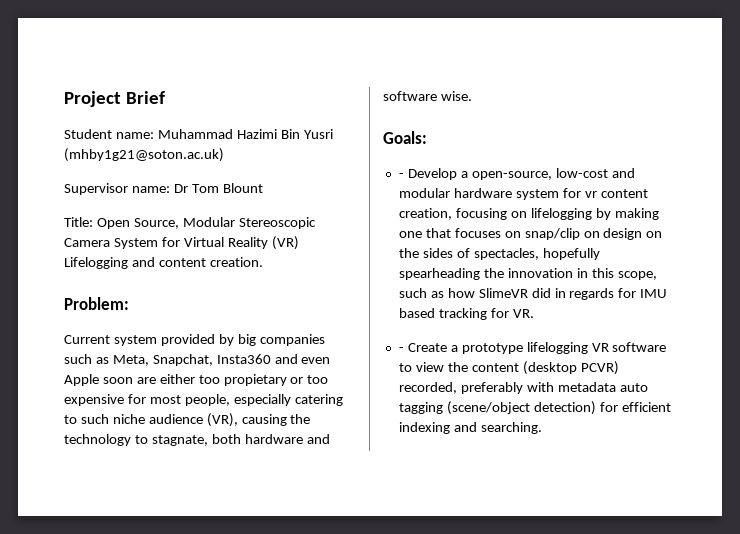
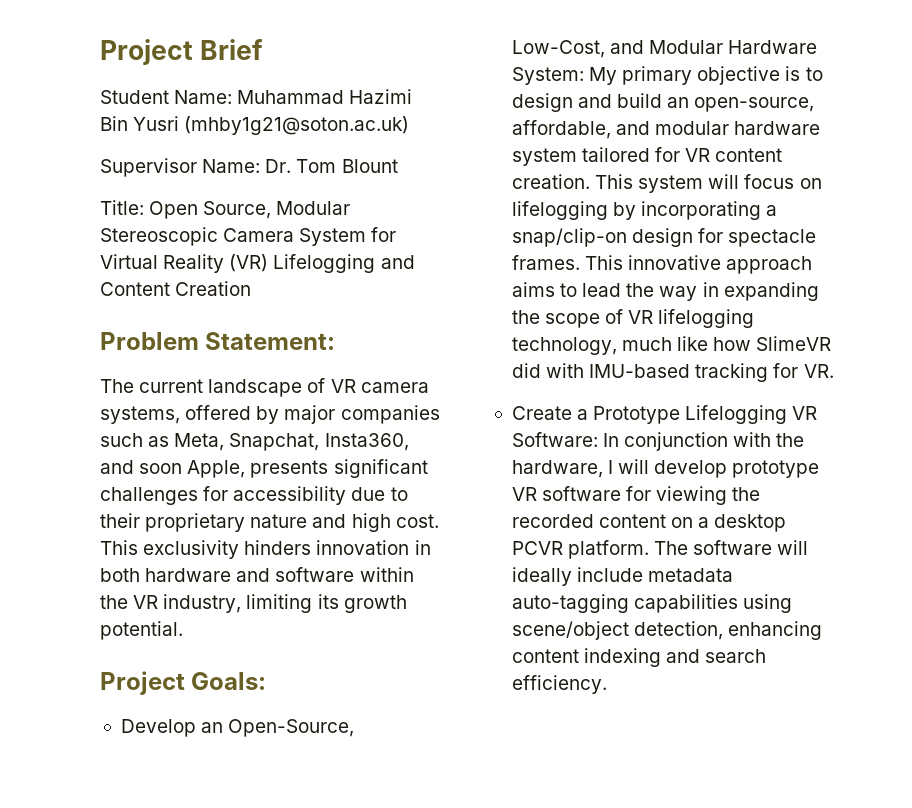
[115,132,154,139] name: -> [174,90,233,104] Name:
[131,184,188,193] name: Dr -> [202,159,292,173] Name: Dr.
[158,257,263,267] [64,297,129,310] [64,334,256,346] content creation. // Problem: // Current system provided by big -> [100,281,252,296] [100,332,336,350] [100,378,429,397] [100,405,336,424] Content Creation // Problem Statement: // The current landscape of VR camera systems, offered by major
[216,354,331,364] [64,374,329,386] [64,394,343,406] [64,413,311,427] [64,434,330,446] [383,91,472,101] [383,131,427,144] [398,168,635,180] [398,188,648,200] [398,208,659,220] [398,228,663,240] [398,248,600,260] [398,268,657,280] [398,288,668,300] [398,308,435,318] Insta360 and even Apple soon are either too propietary or too expensive for most people, especially catering to such niche audience (VR), causing the technology to stagnate, both hardware and software wise. // Goals: // - Develop a open-source, low-cost and modular hardware system for vr content creation, focusing on lifelogging by making one that focuses on snap/clip on design on the sides of spectacles, hopefully spearheading the innovation in this scope, such as how SlimeVR did in regards for IMU based -> [324,433,409,451] [100,459,428,478] [100,486,408,505] [100,513,439,532] [100,540,431,559] [100,567,414,582] [100,594,407,613] [100,621,183,640] [100,671,267,695] [120,719,355,737] [511,40,818,58] [511,66,823,85] [511,93,815,112] [511,120,821,139] [511,147,783,166] [511,174,822,193] [511,201,778,220] [511,228,817,247] [511,255,813,274] [511,282,819,301] [511,309,755,328] [511,336,832,355] [511,363,691,378] Insta360, and soon Apple, presents significant challenges for accessibility due to their proprietary nature and high cost. This exclusivity hinders innovation in both hardware and software within the VR industry, limiting its growth potential. // Project Goals: // Develop an Open-Source, Low-Cost, and Modular Hardware System: My primary objective is to design and build an open-source, affordable, and modular hardware system tailored for VR content creation. This system will focus on lifelogging by incorporating a snap/clip-on design for spectacle frames. This innovative approach aims to lead the way in expanding the scope of VR lifelogging technology, much like how SlimeVR did with IMU-based
[398,347,404,352] - -> (834, 371) none
[461,342,667,354] [398,361,619,375] [398,382,648,394] [398,401,671,415] [398,422,542,434] prototype lifelogging VR software to view the content (desktop PCVR) recorded, preferably with metadata auto tagging (scene/object detection) for efficient indexing and searching. -> [593,405,818,424] [511,432,805,451] [511,459,820,478] [511,486,761,505] [511,514,787,532] [511,540,809,559] [511,567,734,586] [511,594,793,613] [511,621,823,640] [511,648,767,667] [511,675,607,694] Prototype Lifelogging VR Software: In conjunction with the hardware, I will develop prototype VR software for viewing the recorded content on a desktop PCVR platform. The software will ideally include metadata auto-tagging capabilities using scene/object detection, enhancing content indexing and search efficiency.

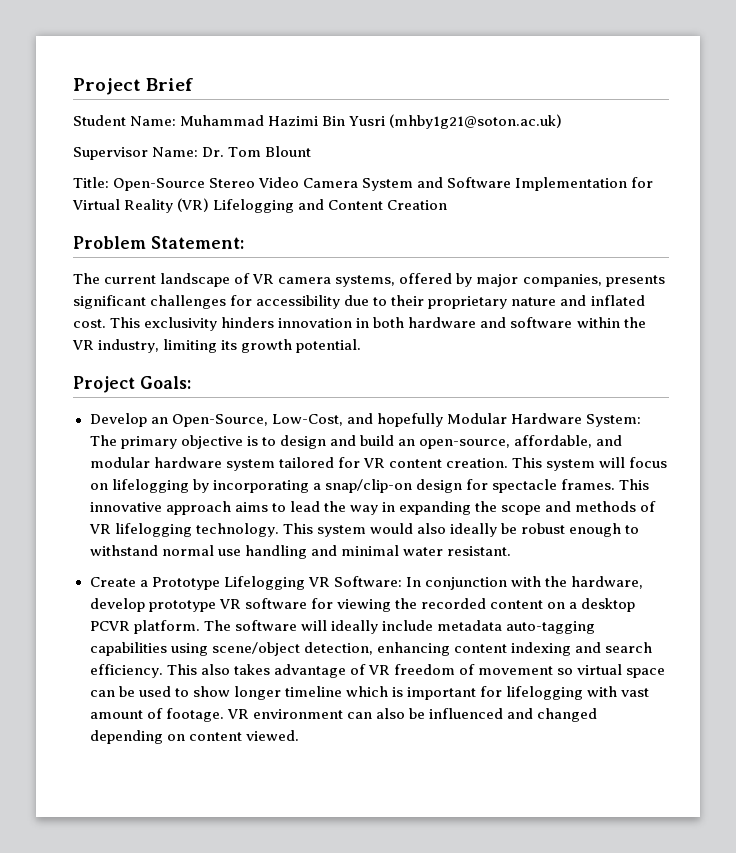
[149,201,351,219] [100,227,367,246] Open Source, Modular Stereoscopic Camera System -> [113,177,628,191] Open-Source Stereo Video Camera System and Software Implementation
[340,405,440,424] [100,433,409,451] [100,460,246,478] companies such as Meta, Snapchat, Insta360, and soon Apple, -> [522,274,602,287] companies,
[351,513,391,532] high -> [590,295,645,306] inflated
(645, 47) none -> [376,413,443,427] hopefully
[589,67,618,85] My -> [89,435,117,446] The
(601, 320) none -> [545,501,637,512] and methods
[511,336,832,355] [511,363,834,382] technology, much like how SlimeVR did with IMU-based tracking for VR. -> [195,523,640,537] [89,545,511,559] technology. This system would also ideally be robust enough to withstand normal use handling and minimal water resistant.
[608,459,650,474] I will -> (644, 582) none
(607, 684) none -> [166,664,666,678] [89,686,650,700] [89,708,598,722] [89,730,299,744] This also takes advantage of VR freedom of movement so virtual space can be used to show longer timeline which is important for lifelogging with vast amount of footage. VR environment can also be influenced and changed depending on content viewed.

